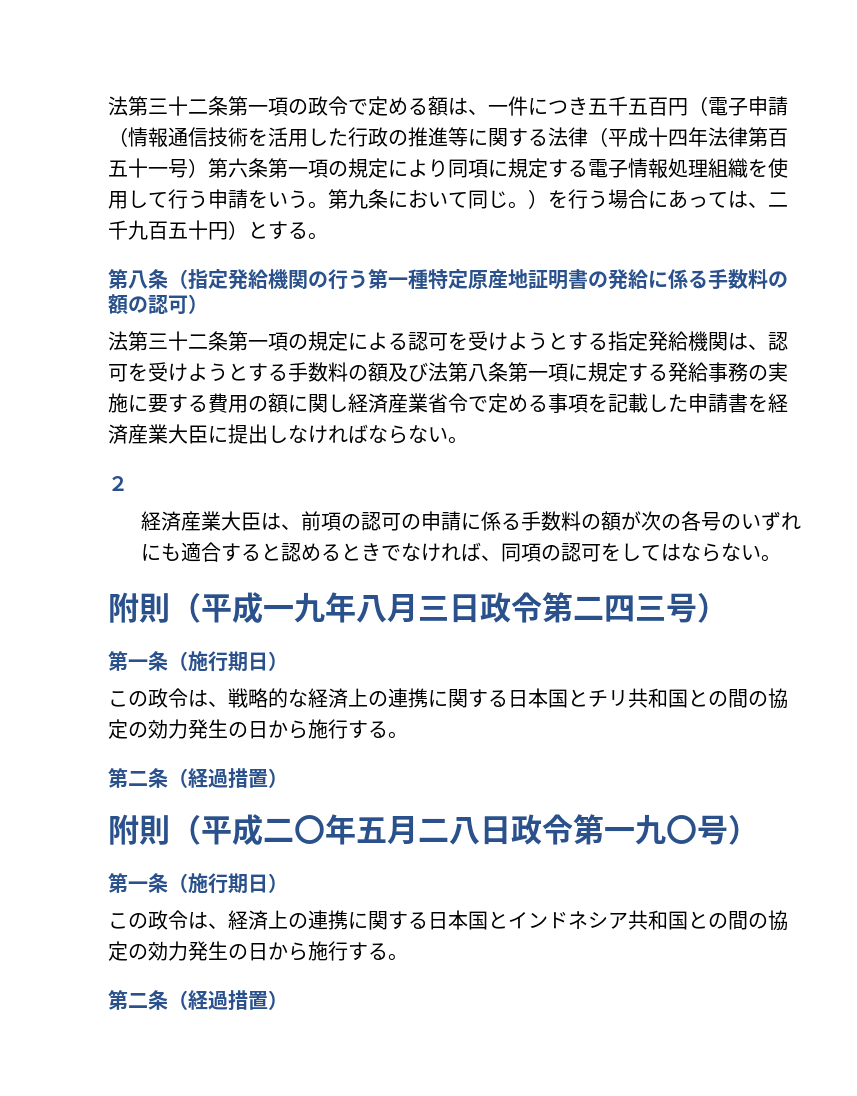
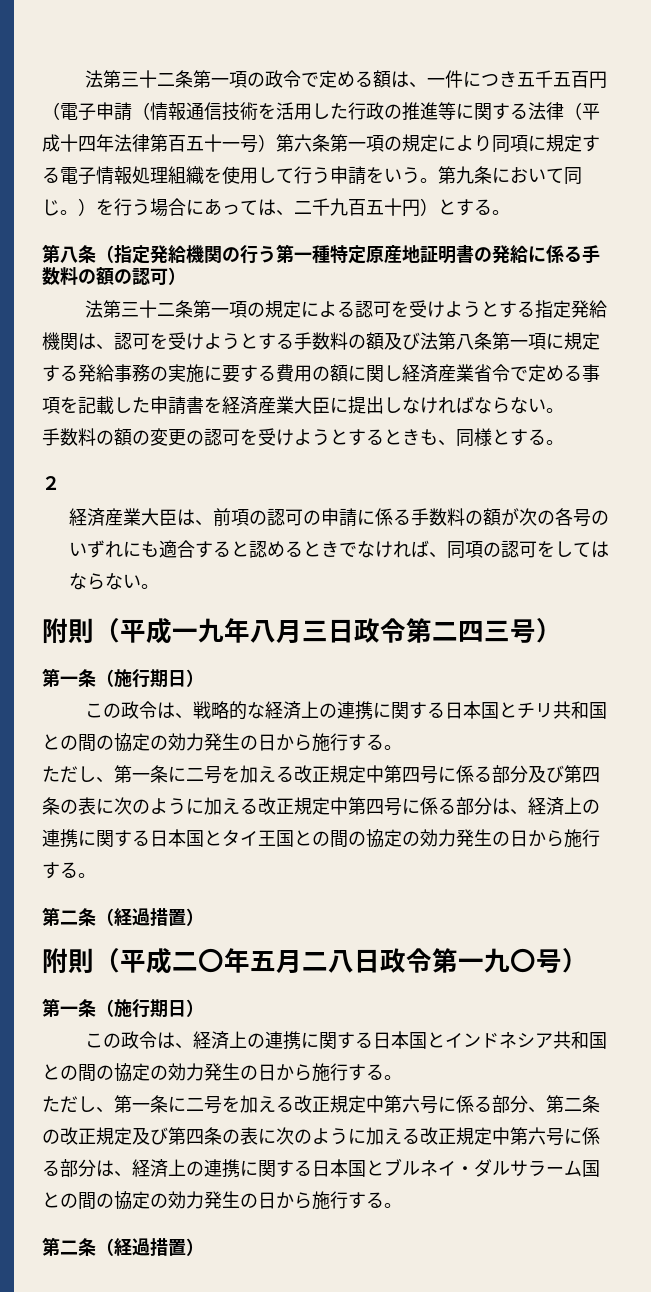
(468, 440) none -> [42,428,564,447] // 手数料の額の変更の認可を受けようとするときも、同様とする。
(408, 735) none -> [42,765,600,784] [42,797,600,816] [42,829,600,848] [42,862,96,879] // ただし、第一条に二号を加える改正規定中第四号に係る部分及び第四条の表に次のように加える改正規定中第四号に係る部分は、経済上の連携に関する日本国とタイ王国との間の協定の効力発生の日から施行する。
(408, 957) none -> [42,1095,600,1114] [42,1127,600,1146] [42,1158,600,1178] [42,1191,402,1210] // ただし、第一条に二号を加える改正規定中第六号に係る部分、第二条の改正規定及び第四条の表に次のように加える改正規定中第六号に係る部分は、経済上の連携に関する日本国とブルネイ・ダルサラーム国との間の協定の効力発生の日から施行する。

